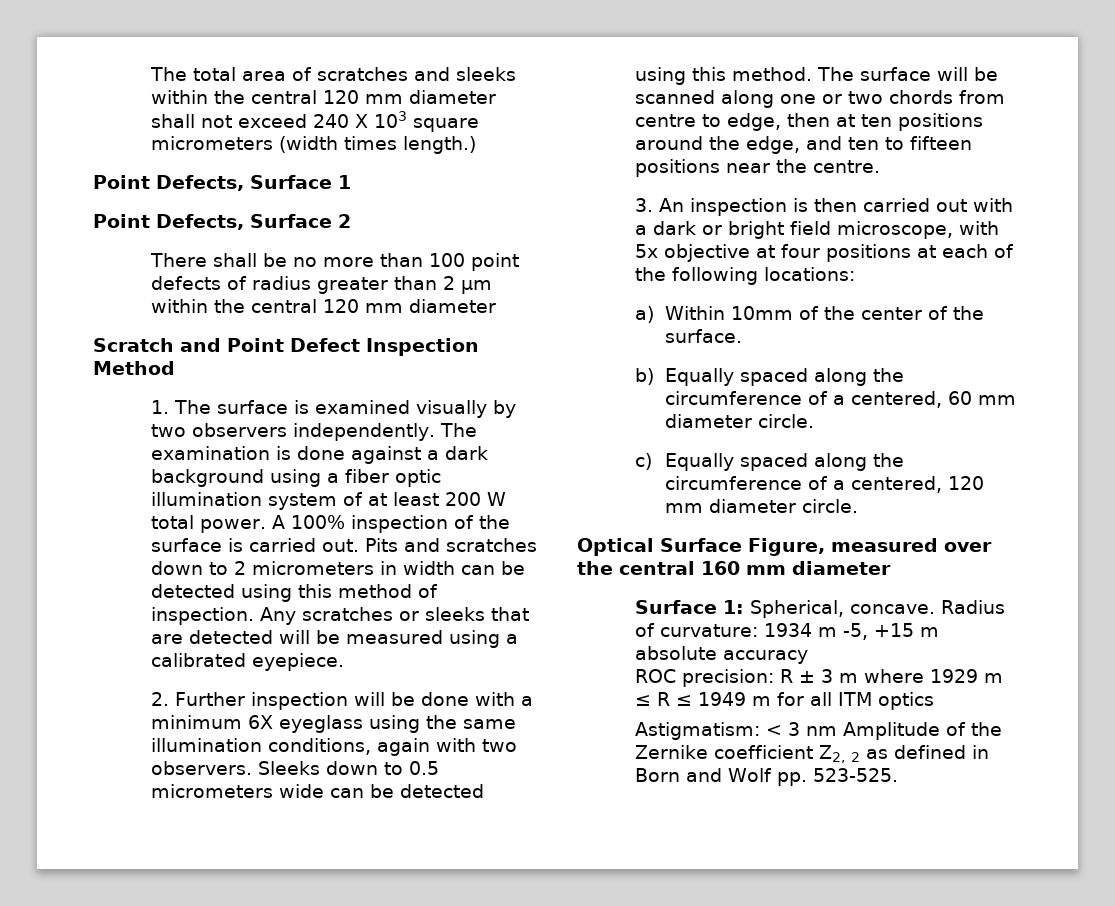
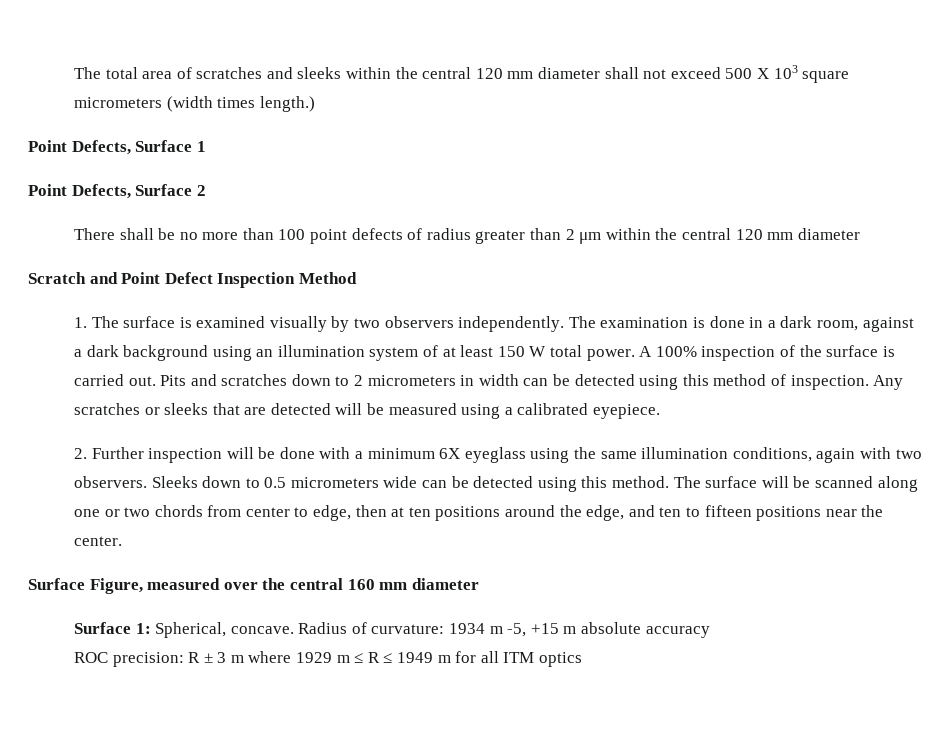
[313,114,350,128] 240 -> [725,68,753,79] 500
(346, 453) none -> [749,316,858,331] in a dark room,
[327,469,442,487] a fiber optic -> [256,349,274,357] an
[445,492,482,506] 200 -> [497,346,525,357] 150
[635,114,697,127] centre -> [245,507,290,517] center
[813,160,881,173] [635,198,1014,216] [635,221,1000,239] [635,244,1015,262] [635,267,856,285] [635,306,984,323] [664,329,742,343] [635,368,904,386] [664,391,1016,408] [664,414,814,428] [635,453,904,471] [664,476,984,493] [664,499,858,513] [577,538,654,556] centre. // 3. An inspection is then carried out with a dark or bright field microscope, with 5x objective at four positions at each of the following locations: // a) Within 10mm of the center of the surface. // b) Equally spaced along the circumference of a centered, 60 mm diameter circle. // c) Equally spaced along the circumference of a centered, 120 mm diameter circle. // Optical -> [73,536,122,546] center. //
[635,722,1003,740] [635,745,990,763] [635,768,899,786] // Astigmatism: < 3 nm Amplitude of the Zernike coefficient Z2, 2 as defined in Born and Wolf pp. 523-525. -> (582, 659) none

